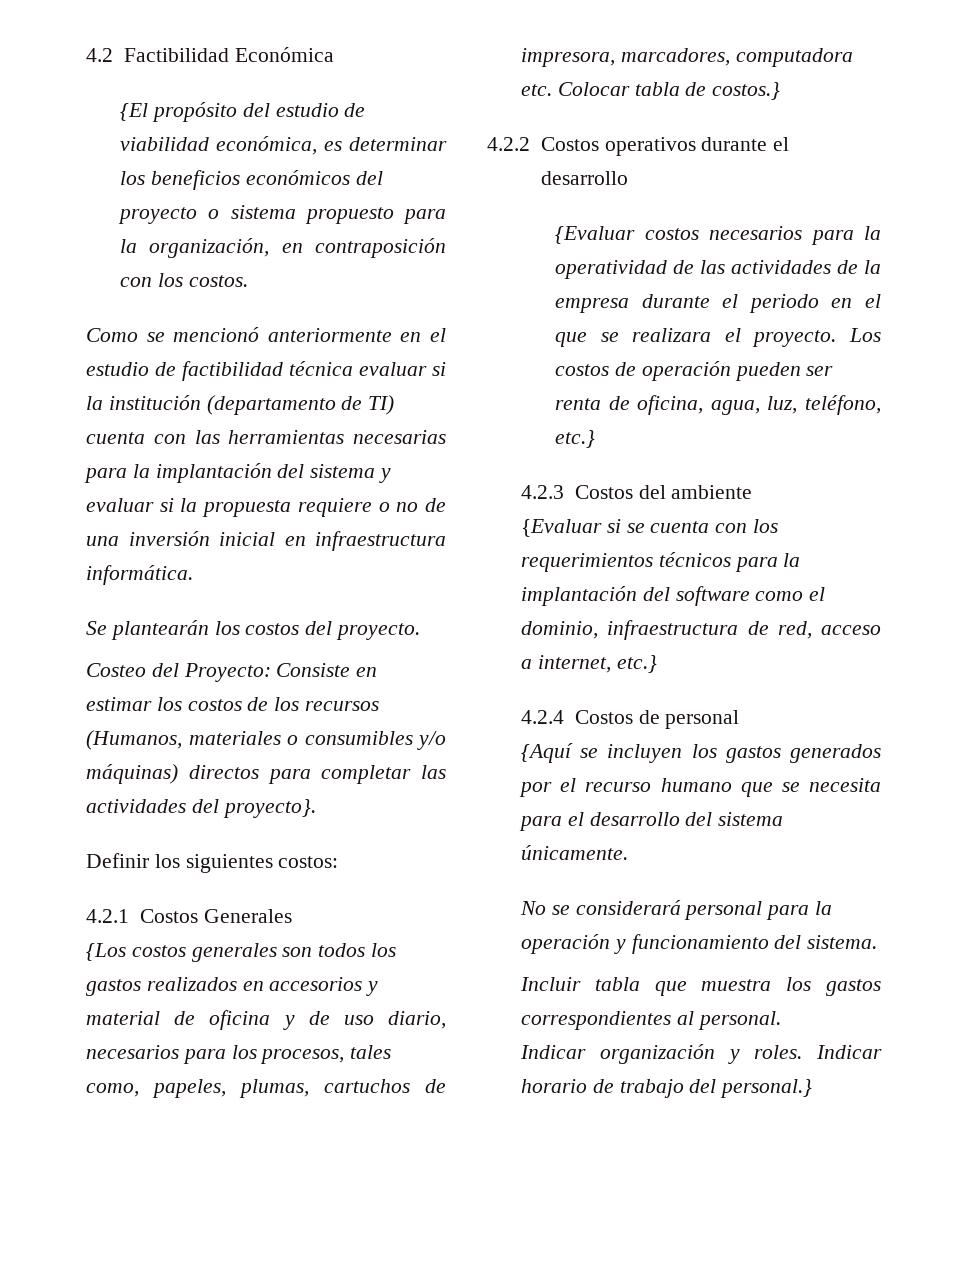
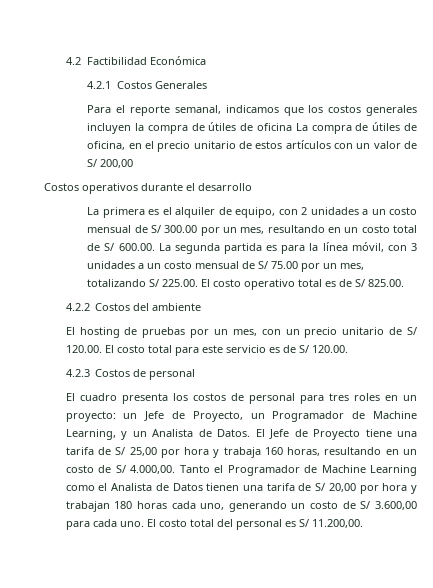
[120,102,366,122] [120,136,447,155] [120,170,383,190] [118,205,446,224] [120,238,446,258] [120,273,248,287] [86,327,446,342] [86,361,446,381] [86,395,395,415] [86,430,446,444] [84,463,392,483] [86,498,446,517] [86,531,446,551] [86,565,194,585] [86,620,421,640] [86,663,378,682] [86,697,380,711] [86,730,446,750] [86,764,446,784] [86,799,316,818] [86,853,339,873] [86,909,292,923] [86,943,397,962] [86,977,379,996] [86,1010,446,1030] [86,1045,392,1064] [86,1079,446,1098] [521,48,853,67] [521,82,781,100] [487,137,530,151] {El propósito del estudio de viabilidad económica, es determinar los beneficios económicos del proyecto o sistema propuesto para la organización, en contraposición con los costos. // Como se mencionó anteriormente en el estudio de factibilidad técnica evaluar si la institución (departamento de TI) cuenta con las herramientas necesarias para la implantación del sistema y evaluar si la propuesta requiere o no de una inversión inicial en infraestructura informática. // Se plantearán los costos del proyecto. // Costeo del Proyecto: Consiste en estimar los costos de los recursos (Humanos, materiales o consumibles y/o máquinas) directos para completar las actividades del proyecto}. // Definir los siguientes costos: // 4.2.1 Costos Generales // {Los costos generales son todos los gastos realizados en accesorios y material de oficina y de uso diario, necesarios para los procesos, tales como, papeles, plumas, cartuchos de impresora, marcadores, computadora etc. Colocar tabla de costos.} // 4.2.2 -> [87,81,207,89] [87,105,418,116] [87,122,417,134] [87,140,417,152] [87,159,134,168] 4.2.1 Costos Generales // Para el reporte semanal, indicamos que los costos generales incluyen la compra de útiles de oficina La compra de útiles de oficina, en el precio unitario de estos artículos con un valor de S/ 200,00 //
[555,226,881,245] [555,260,881,279] [555,294,881,313] [555,328,881,347] [555,361,834,381] [555,395,881,415] [555,430,596,448] [521,485,753,499] [521,519,779,537] [521,552,801,572] [521,586,826,606] [521,620,881,640] [521,655,657,673] [521,710,740,729] [521,743,881,763] [519,778,881,797] [519,812,784,831] [521,845,629,860] [520,900,833,920] [521,934,878,954] [520,977,881,996] [521,1011,781,1030] [520,1044,882,1064] [521,1079,813,1098] {Evaluar costos necesarios para la operatividad de las actividades de la empresa durante el periodo en el que se realizara el proyecto. Los costos de operación pueden ser renta de oficina, agua, luz, teléfono, etc.} // 4.2.3 Costos del ambiente // {Evaluar si se cuenta con los requerimientos técnicos para la implantación del software como el dominio, infraestructura de red, acceso a internet, etc.} // 4.2.4 Costos de personal // {Aquí se incluyen los gastos generados por el recurso humano que se necesita para el desarrollo del sistema únicamente. // No se considerará personal para la operación y funcionamiento del sistema. // Incluir tabla que muestra los gastos correspondientes al personal. // Indicar organización y roles. Indicar horario de trabajo del personal.} -> [87,207,417,218] [87,225,417,236] [87,242,417,254] [87,261,365,272] [87,279,405,290] [65,303,202,311] [65,327,417,338] [65,345,348,356] [65,369,196,380] [65,393,418,404] [65,411,418,422] [65,429,417,440] [65,447,418,458] [65,465,417,476] [65,483,417,494] [65,501,418,512] [65,519,363,530] La primera es el alquiler de equipo, con 2 unidades a un costo mensual de S/ 300.00 por un mes, resultando en un costo total de S/ 600.00. La segunda partida es para la línea móvil, con 3 unidades a un costo mensual de S/ 75.00 por un mes, totalizando S/ 225.00. El costo operativo total es de S/ 825.00. // 4.2.2 Costos del ambiente // El hosting de pruebas por un mes, con un precio unitario de S/ 120.00. El costo total para este servicio es de S/ 120.00. // 4.2.3 Costos de personal // El cuadro presenta los costos de personal para tres roles en un proyecto: un Jefe de Proyecto, un Programador de Machine Learning, y un Analista de Datos. El Jefe de Proyecto tiene una tarifa de S/ 25,00 por hora y trabaja 160 horas, resultando en un costo de S/ 4.000,00. Tanto el Programador de Machine Learning como el Analista de Datos tienen una tarifa de S/ 20,00 por hora y trabajan 180 horas cada uno, generando un costo de S/ 3.600,00 para cada uno. El costo total del personal es S/ 11.200,00.

